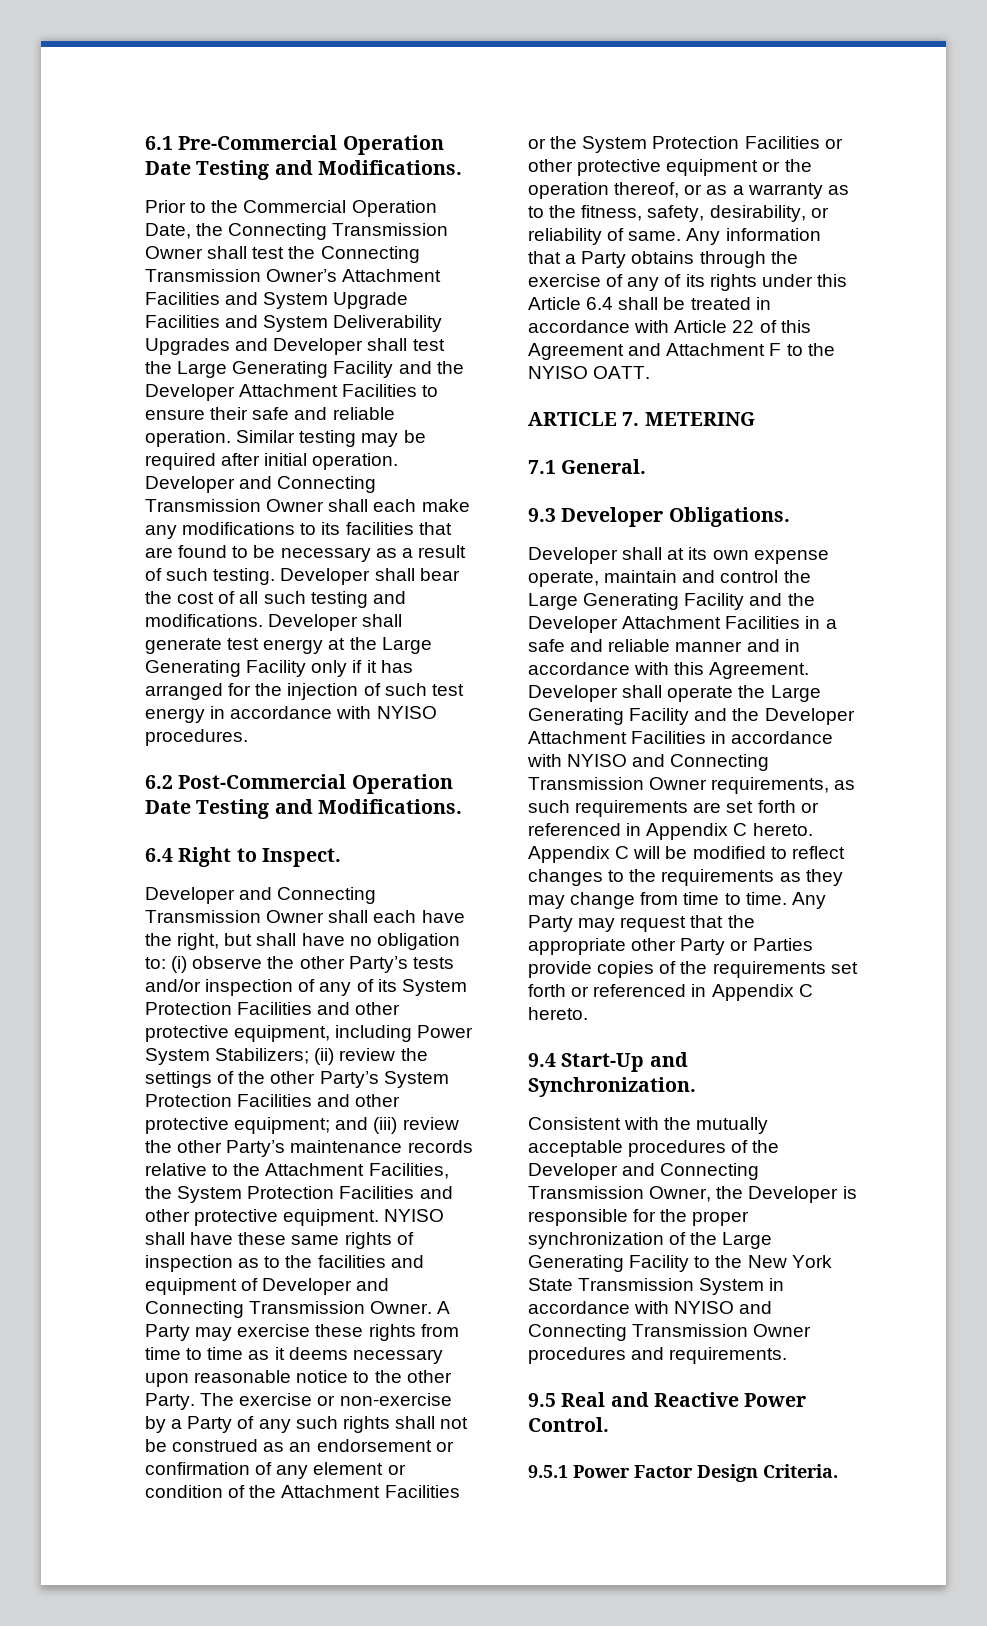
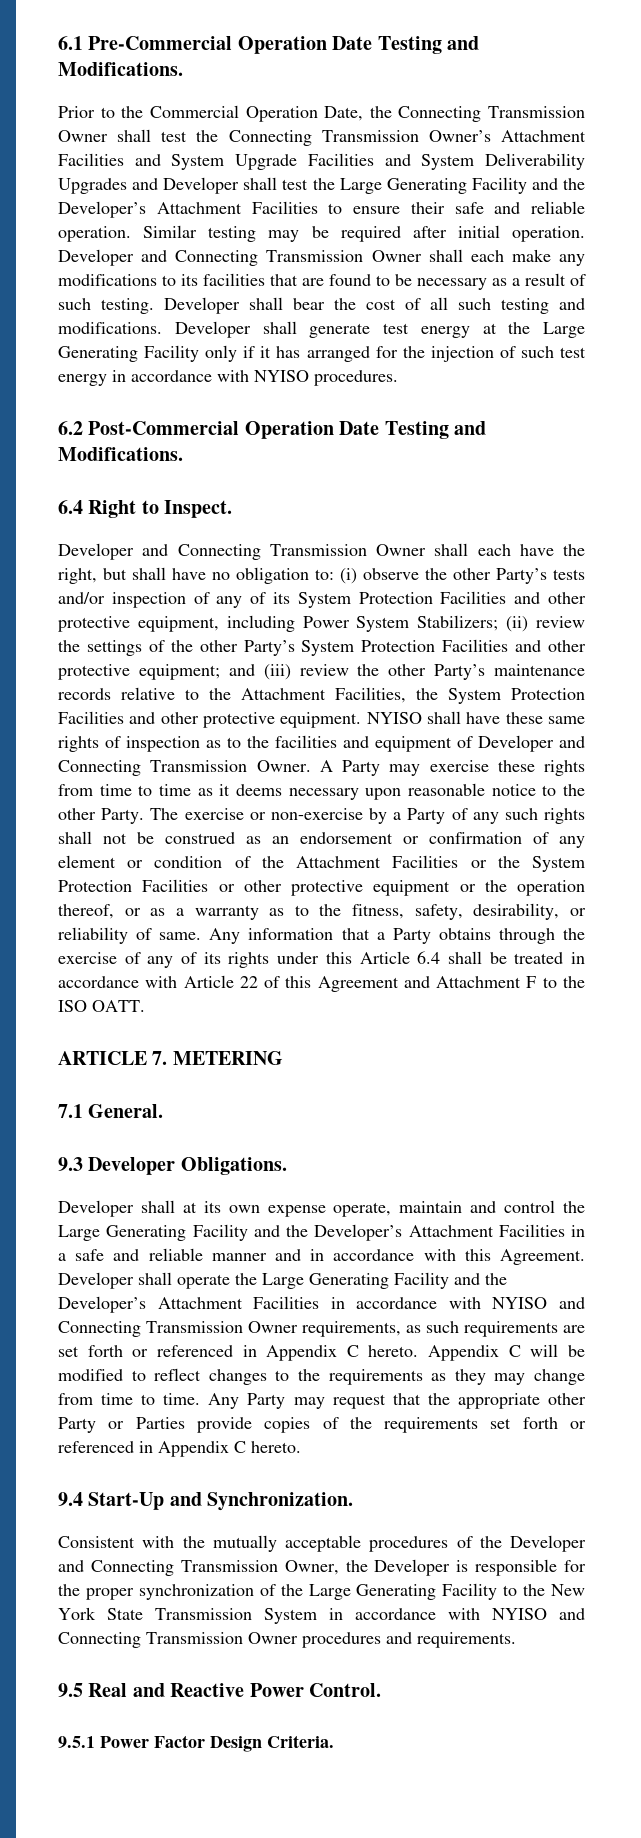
[145,384,235,401] Developer -> [58,201,146,218] Developer’s
[528,366,588,379] NYISO -> [58,1000,87,1012] ISO
[528,616,618,633] Developer -> [314,1224,403,1241] Developer’s
[764,708,855,725] Developer -> [58,1296,146,1313] Developer’s

